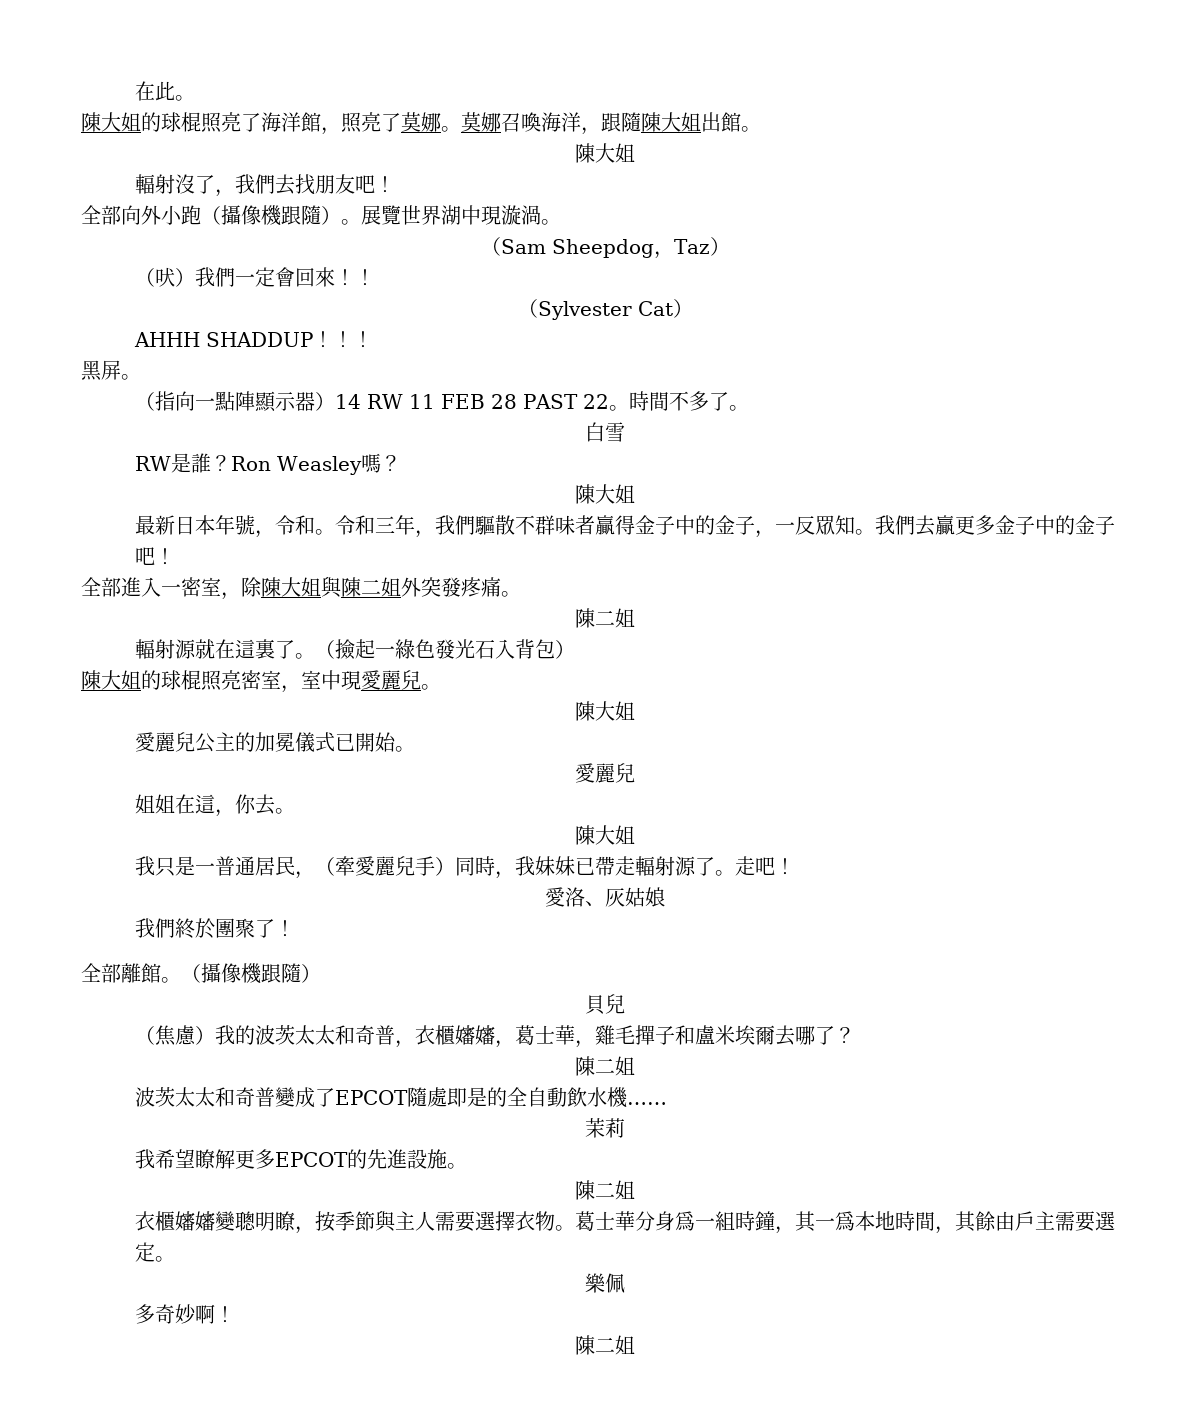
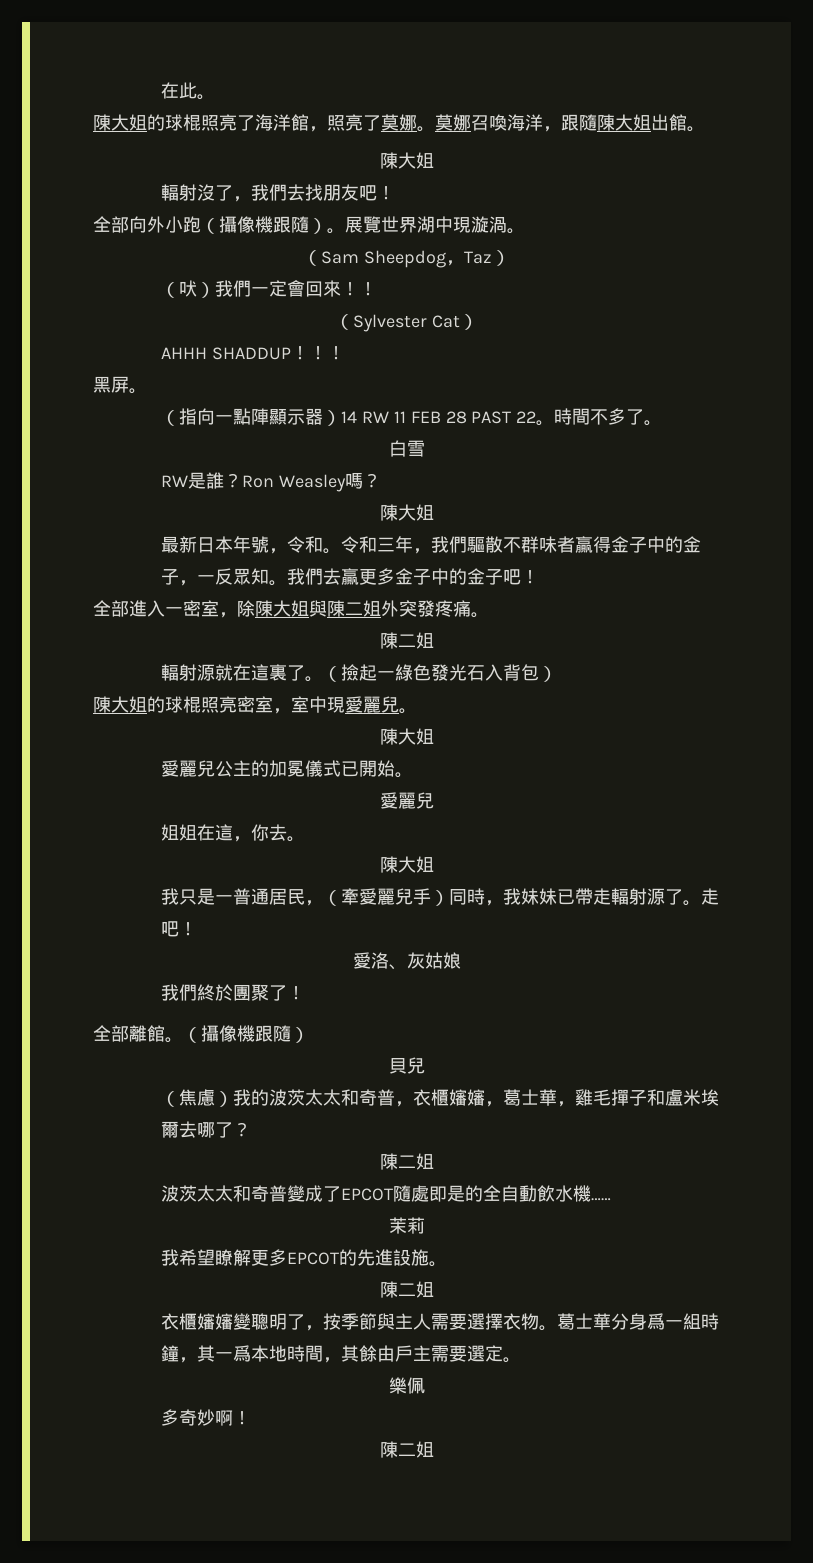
[275,1211,296,1231] 瞭 -> [287,1314,306,1330] 了

